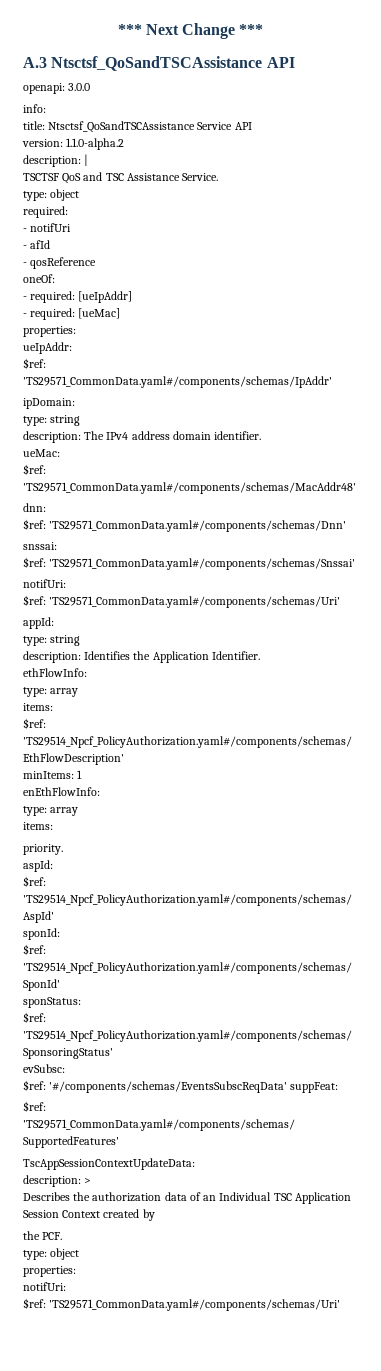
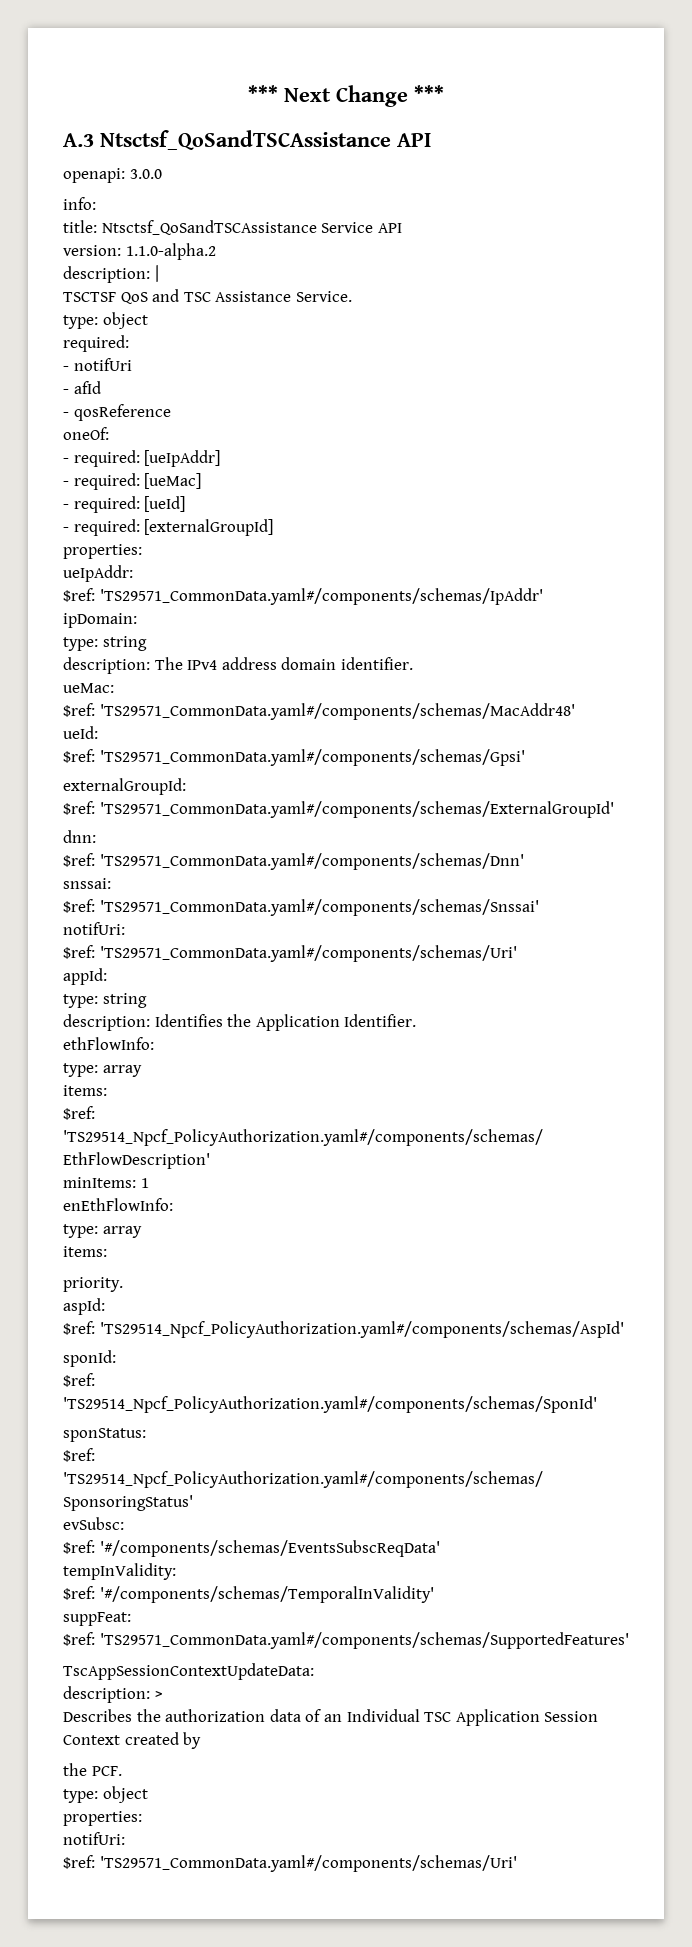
(121, 313) none -> [63,496,186,513] [63,519,274,536] // - required: [ueId] // - required: [externalGroupId]
(356, 488) none -> [63,726,98,739] [63,749,525,766] [63,778,186,795] [63,801,614,818] // ueId: // $ref: 'TS29571_CommonData.yaml#/components/schemas/Gpsi' // externalGroupId: // $ref: 'TS29571_CommonData.yaml#/components/schemas/ExternalGroupId'
(288, 1087) none -> [63,1563,176,1580] [63,1586,434,1603] // tempInValidity: // $ref: '#/components/schemas/TemporalInValidity' //

